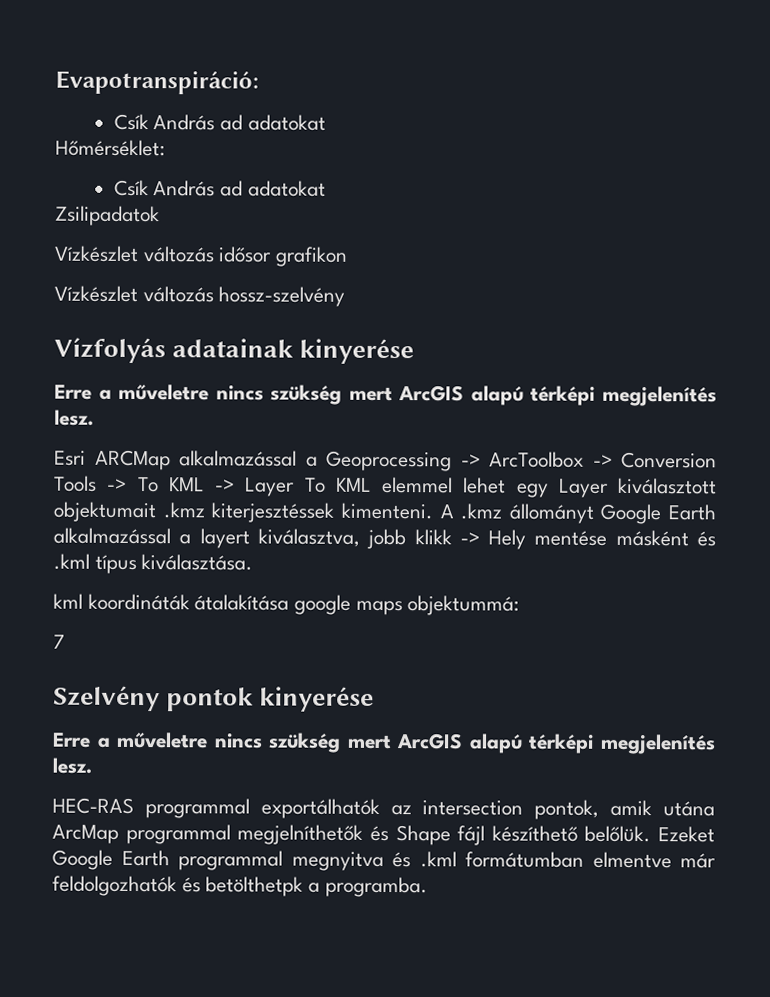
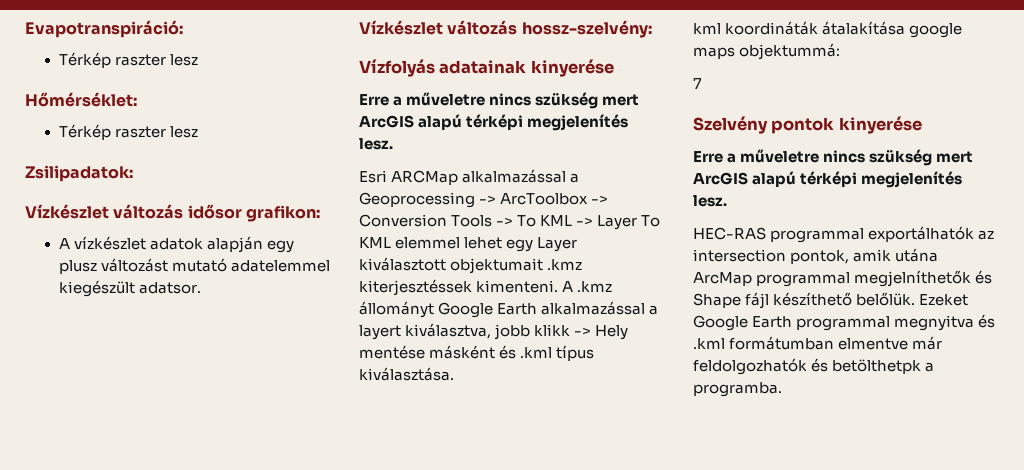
[113,113,326,131] [55,139,165,157] [113,179,326,197] [55,205,160,227] [54,245,349,267] [54,285,346,307] Csík András ad adatokat // Hőmérséklet: // Csík András ad adatokat // Zsilipadatok // Vízkészlet változás idősor grafikon // Vízkészlet változás hossz-szelvény -> [58,52,198,68] [25,92,137,107] [58,124,198,140] [25,165,133,182] [25,204,320,222] [58,236,294,253] [58,258,330,274] [58,280,201,297] [359,20,652,38] Térkép raszter lesz // Hőmérséklet: // Térkép raszter lesz // Zsilipadatok: // Vízkészlet változás idősor grafikon: // A vízkészlet adatok alapján egy plusz változást mutató adatelemmel kiegészült adatsor. // Vízkészlet változás hossz-szelvény:

